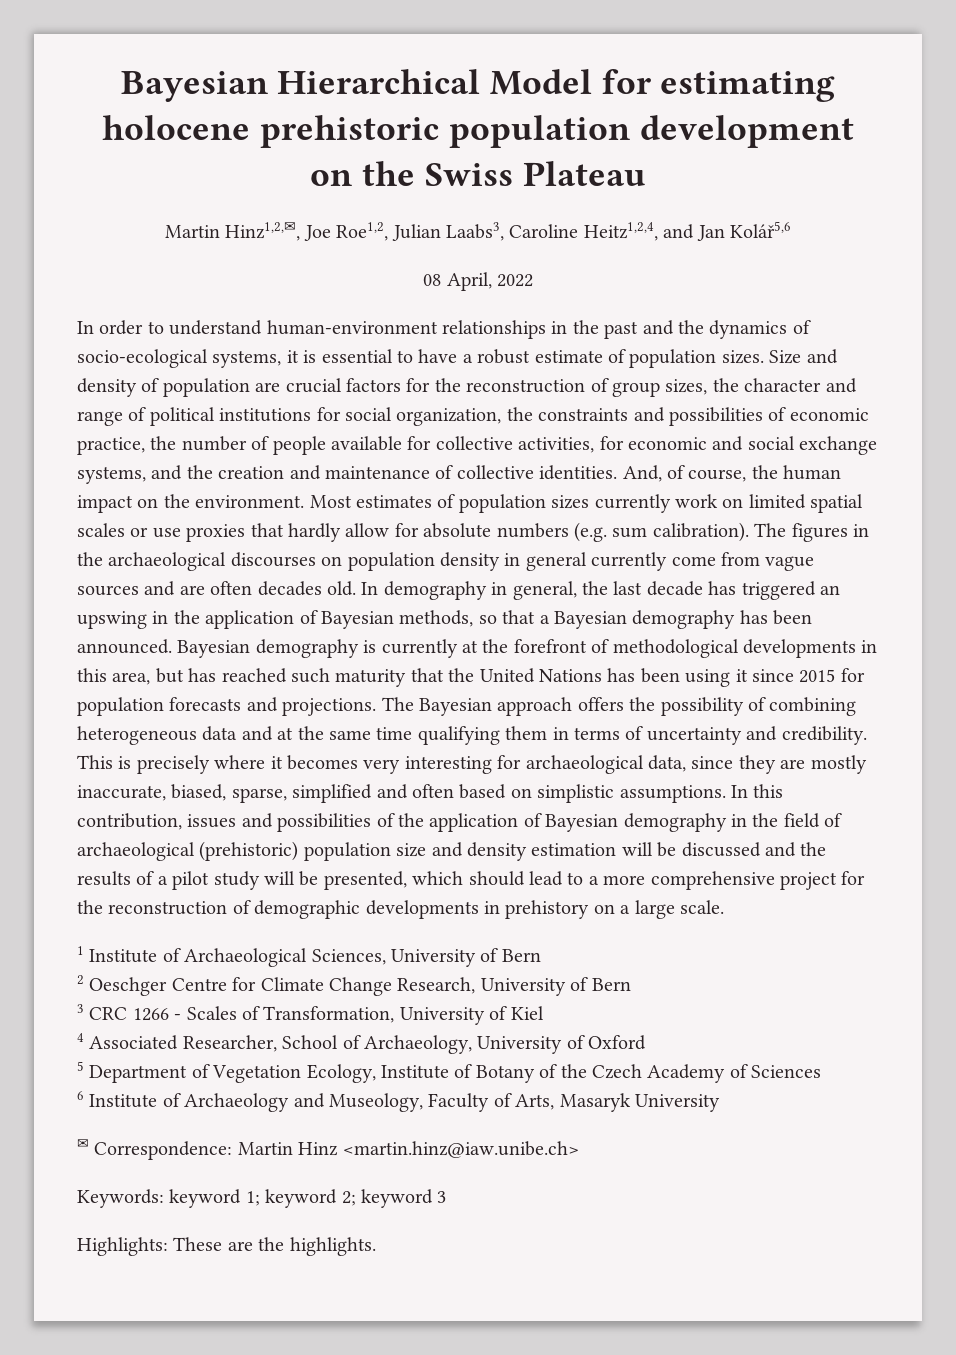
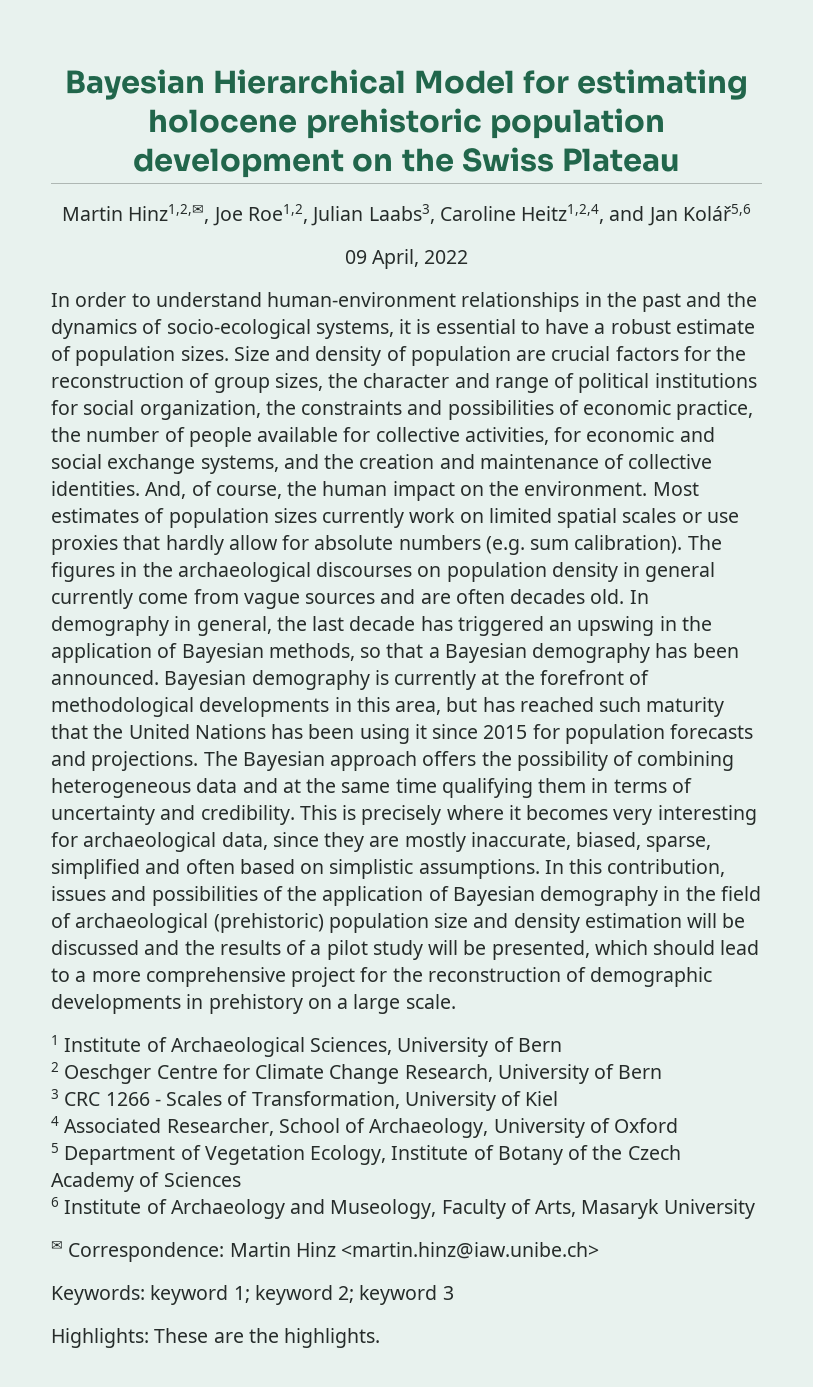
[423,274,442,286] 08 -> [344,250,367,264] 09

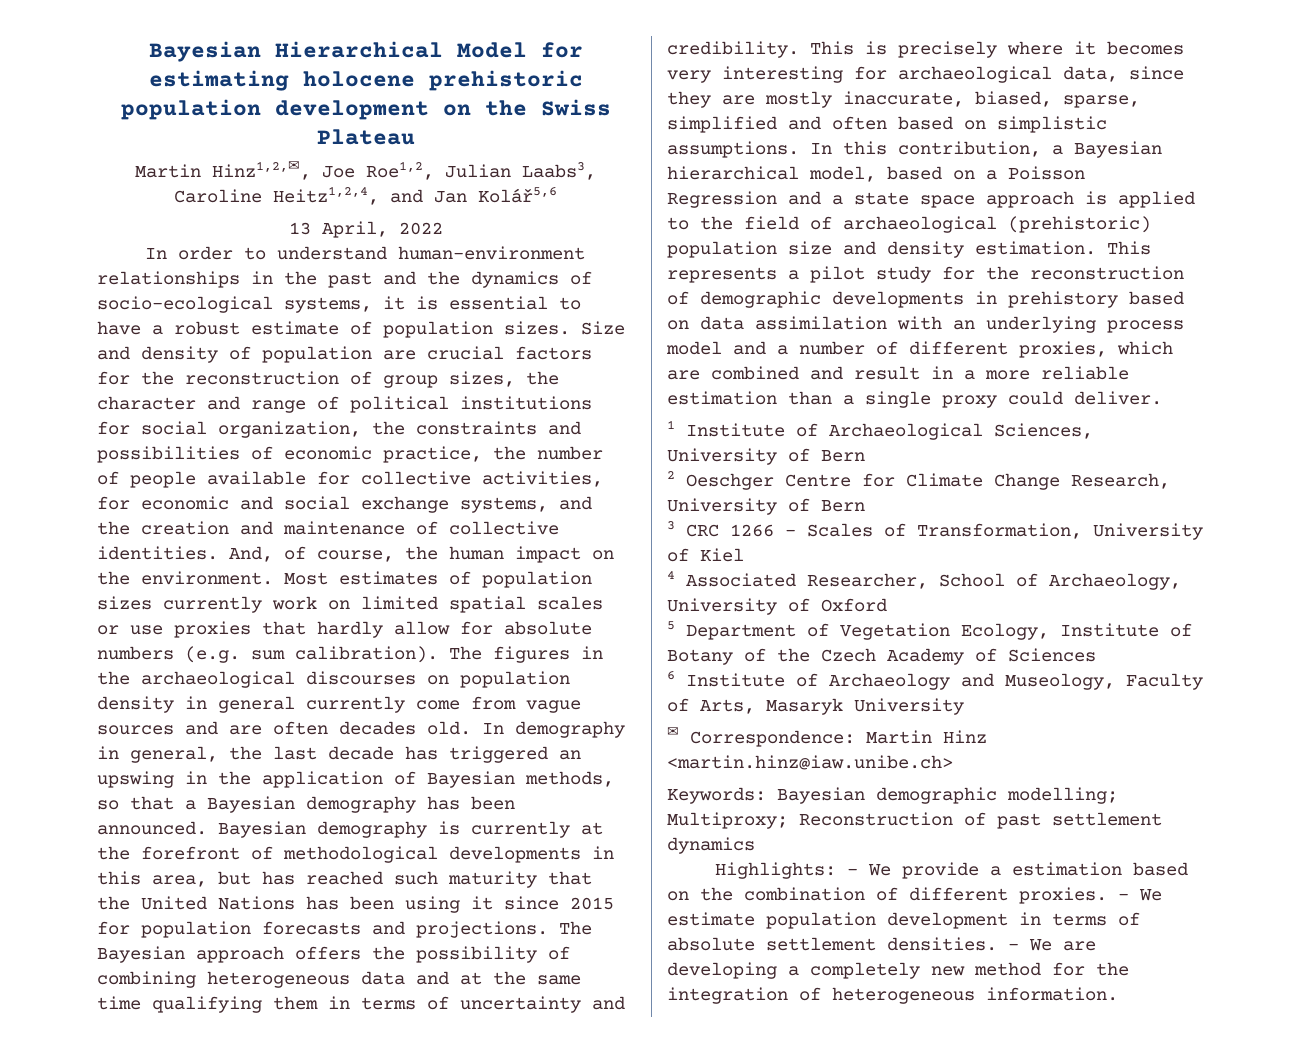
[344,250,367,264] 09 -> [288,222,311,235] 13
[51,886,681,906] issues and possibilities of the application of Bayesian demography in -> [1052,141,1162,158] [667,166,1085,182] [667,191,1195,208] [667,217,689,230] a Bayesian hierarchical model, based on a Poisson Regression and a state space approach is applied to
[584,913,746,928] [51,940,760,960] [51,967,356,987] estimation will be discussed and the results of a pilot study will be presented, which should lead to a more comprehensive project -> [975,241,1151,255] [667,266,931,283] estimation. This represents a pilot study
[307,994,456,1014] on a large scale. -> [1129,291,1184,305] [667,316,1184,333] [666,341,1173,358] [667,366,1129,380] [667,391,1162,408] based on data assimilation with an underlying process model and a number of different proxies, which are combined and result in a more reliable estimation than a single proxy could deliver.
[150,1285,454,1305] [51,1328,381,1348] keyword 1; keyword 2; keyword 3 // Highlights: These are the highlights. -> [777,787,1118,804] [667,812,1162,829] [667,837,755,854] [715,862,1189,879] [667,887,1162,904] [667,912,1140,929] [667,937,1096,951] [667,962,1129,979] [667,987,1118,1004] Bayesian demographic modelling; Multiproxy; Reconstruction of past settlement dynamics // Highlights: - We provide a estimation based on the combination of different proxies. - We estimate population development in terms of absolute settlement densities. - We are developing a completely new method for the integration of heterogeneous information.

